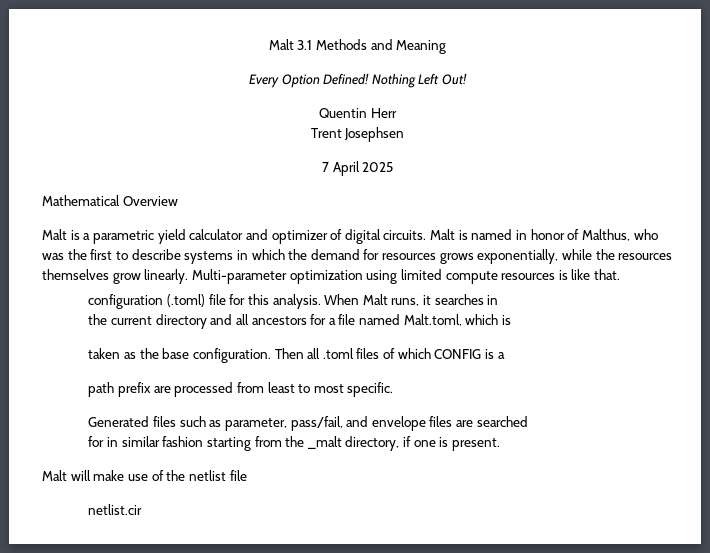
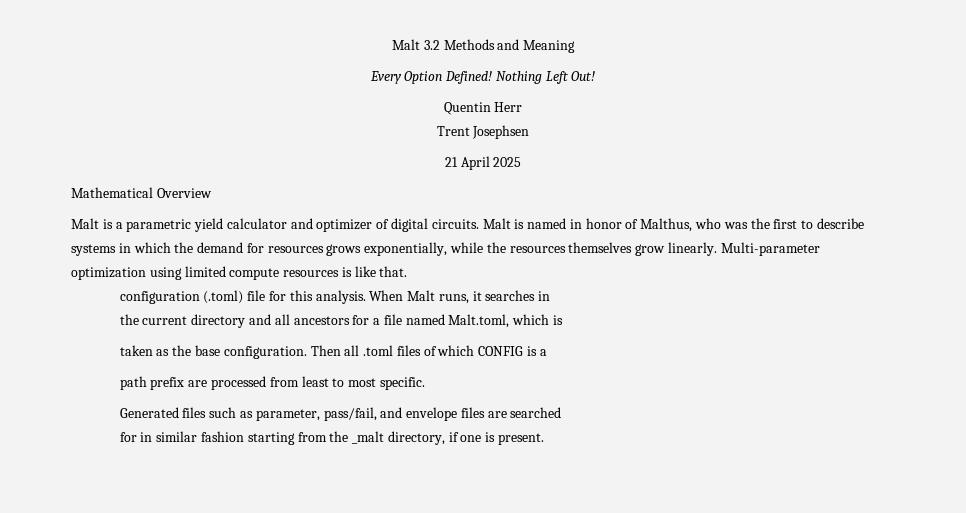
[268,39,313,50] Malt 3.1 -> [391,39,440,50] Malt 3.2
[321,162,329,172] 7 -> [444,157,458,167] 21
[42,470,247,481] [88,504,143,515] // Malt will make use of the netlist file // netlist.cir -> (544, 439) none

